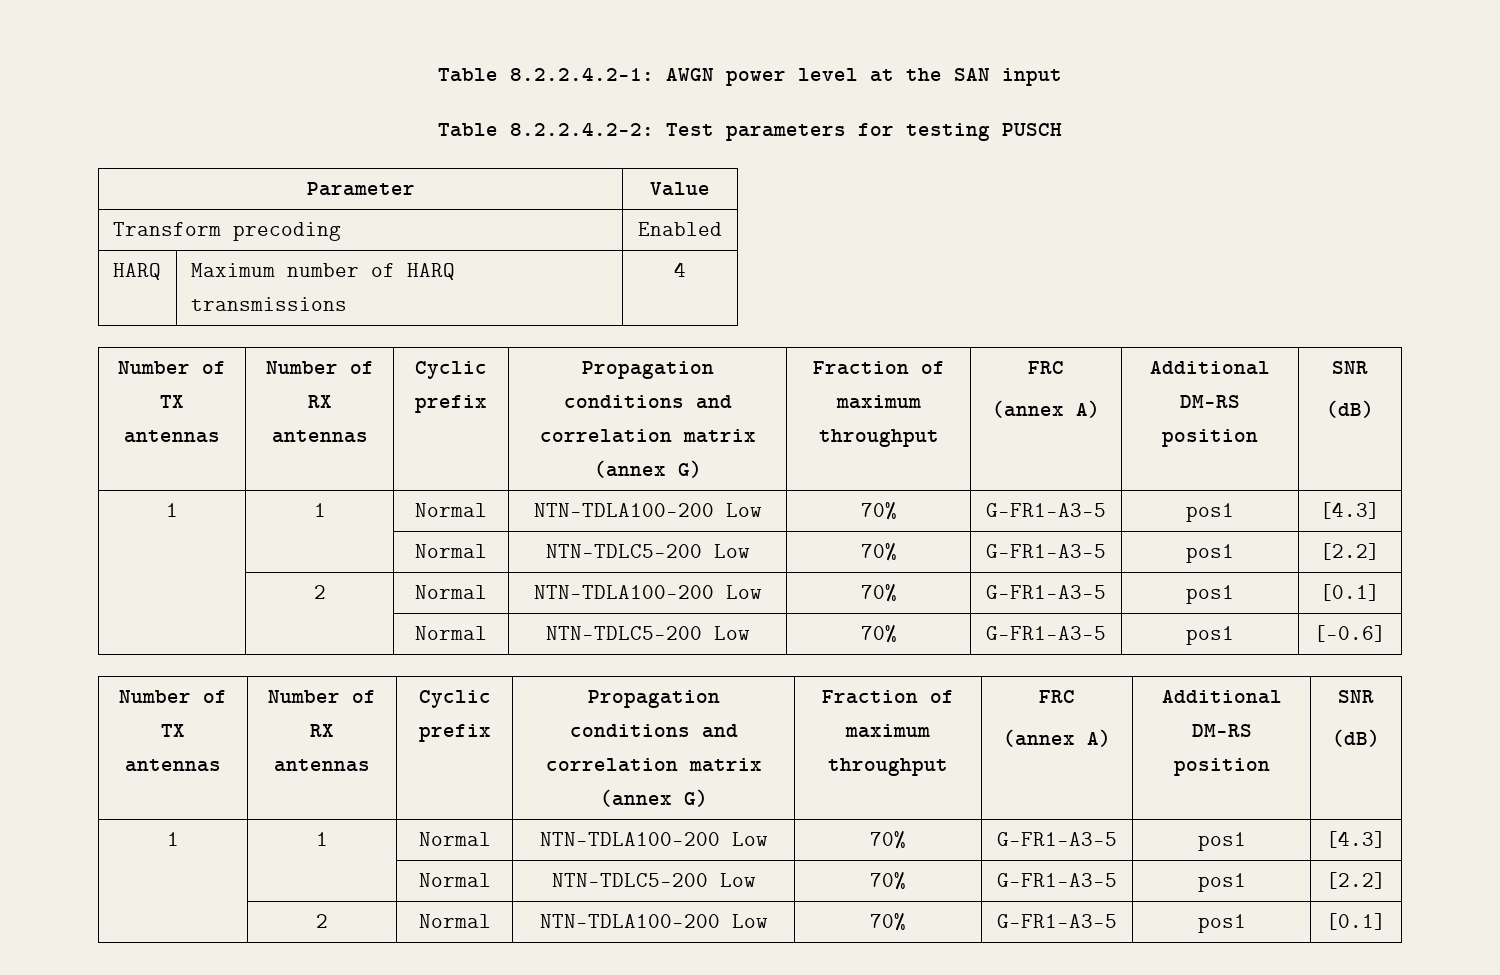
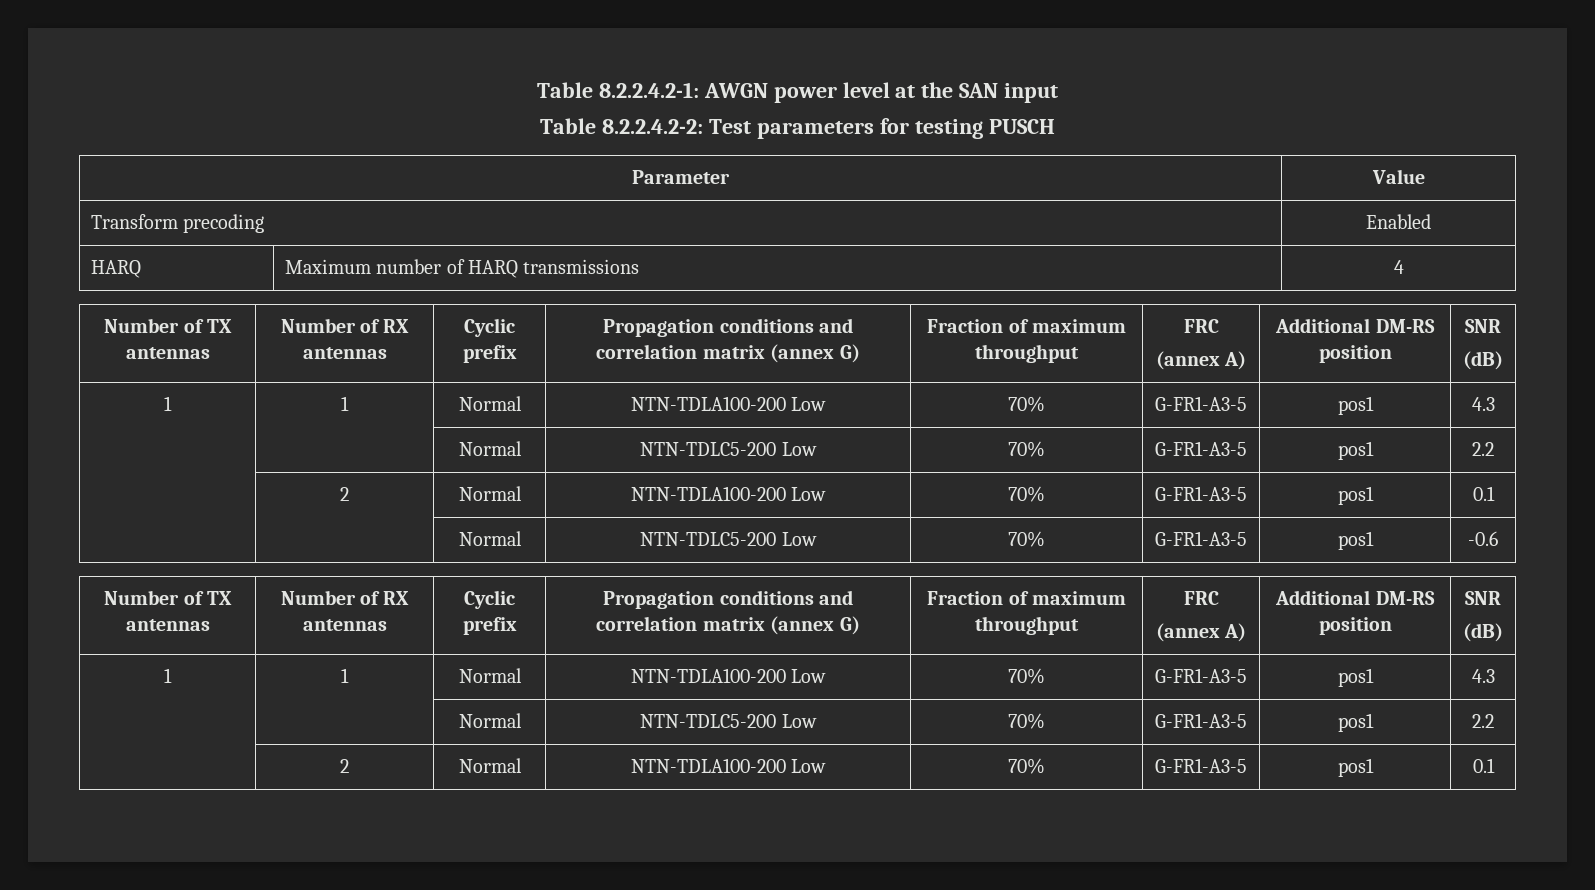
[1320,502,1380,519] [415,544,487,558] [545,544,750,558] [860,543,897,561] [986,544,1106,558] [1186,544,1234,563] [1320,543,1380,560] [313,585,326,599] [415,585,487,599] [533,585,762,599] [860,584,897,602] [986,585,1106,599] [1186,585,1234,604] [1320,584,1380,601] [415,626,487,640] [545,626,750,640] [860,625,897,643] [986,626,1106,640] [1186,626,1234,645] [1314,625,1386,642] [4.3] // | | Normal | NTN-TDLC5-200 Low | 70% | G-FR1-A3-5 | pos1 | [2.2] // | 2 | Normal | NTN-TDLA100-200 Low | 70% | G-FR1-A3-5 | pos1 | [0.1] // | | Normal | NTN-TDLC5-200 Low | 70% | G-FR1-A3-5 | pos1 | [-0.6] -> [1471,397,1495,411] [458,441,522,456] [640,442,817,456] [1008,441,1045,457] [1155,441,1247,456] [1337,441,1374,460] [1472,442,1494,456] [340,487,349,501] [458,486,522,501] [630,486,827,501] [1008,486,1045,502] [1155,486,1247,501] [1337,486,1374,505] [1472,486,1495,501] [458,531,522,546] [640,532,817,546] [1008,531,1045,547] [1155,531,1247,546] [1337,531,1374,550] [1468,531,1498,546] 4.3 // | | Normal | NTN-TDLC5-200 Low | 70% | G-FR1-A3-5 | pos1 | 2.2 // | 2 | Normal | NTN-TDLA100-200 Low | 70% | G-FR1-A3-5 | pos1 | 0.1 // | | Normal | NTN-TDLC5-200 Low | 70% | G-FR1-A3-5 | pos1 | -0.6
[1326,831,1386,848] [418,873,491,887] [551,873,756,887] [870,872,906,890] [997,873,1117,887] [1197,873,1246,892] [1326,872,1386,889] [316,914,328,928] [418,914,491,928] [539,914,768,928] [870,913,906,931] [997,914,1117,928] [1197,914,1246,933] [1326,913,1386,930] [4.3] // | | Normal | NTN-TDLC5-200 Low | 70% | G-FR1-A3-5 | pos1 | [2.2] // | 2 | Normal | NTN-TDLA100-200 Low | 70% | G-FR1-A3-5 | pos1 | [0.1] -> [1471,669,1495,683] [458,713,522,728] [640,714,817,728] [1008,713,1045,729] [1155,713,1247,728] [1337,713,1374,732] [1472,714,1494,728] [340,759,349,773] [458,758,522,773] [630,758,827,773] [1008,758,1045,774] [1155,758,1247,773] [1337,758,1374,777] [1472,758,1495,773] 4.3 // | | Normal | NTN-TDLC5-200 Low | 70% | G-FR1-A3-5 | pos1 | 2.2 // | 2 | Normal | NTN-TDLA100-200 Low | 70% | G-FR1-A3-5 | pos1 | 0.1

